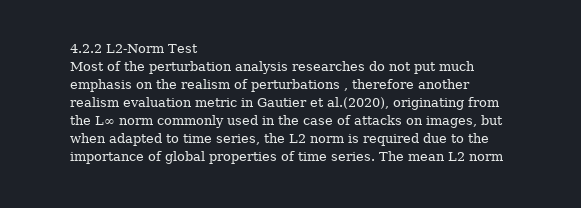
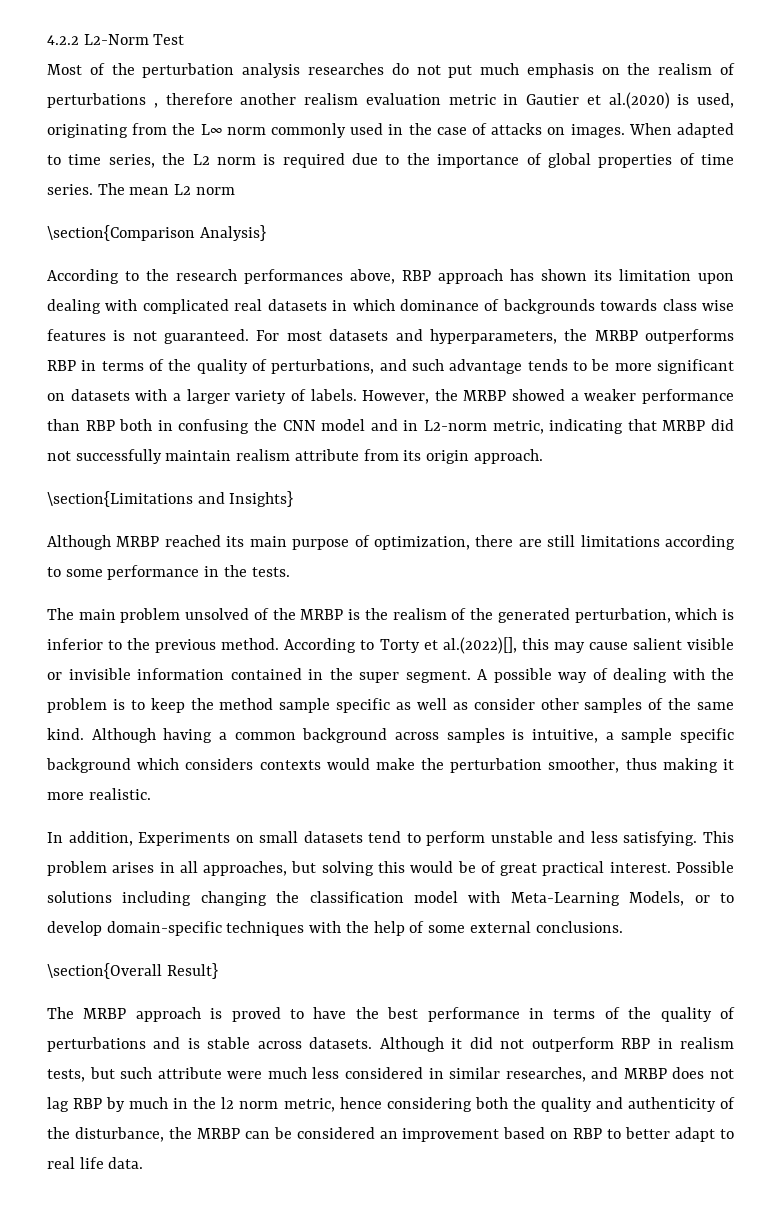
[327,97,389,109] al.(2020), -> [608,92,734,109] al.(2020) is used,
[426,115,503,128] [70,133,106,143] images, but when -> [570,123,672,138] images. When
(503, 157) none -> [47,225,266,241] [47,269,734,284] [47,299,734,314] [47,329,734,344] [47,359,735,374] [47,389,734,404] [47,419,735,434] [47,449,543,464] [47,491,294,507] [47,535,735,550] [47,565,290,580] [47,608,735,623] [47,637,734,654] [47,668,734,683] [47,698,734,713] [47,728,734,743] [46,758,734,773] [47,788,151,800] [47,831,735,846] [47,861,734,876] [47,891,734,906] [47,921,623,936] [47,963,218,979] [47,1007,735,1022] [47,1037,734,1052] [47,1067,734,1082] [47,1097,735,1112] [47,1127,734,1142] [47,1157,144,1169] // \section{Comparison Analysis} // According to the research performances above, RBP approach has shown its limitation upon dealing with complicated real datasets in which dominance of backgrounds towards class wise features is not guaranteed. For most datasets and hyperparameters, the MRBP outperforms RBP in terms of the quality of perturbations, and such advantage tends to be more significant on datasets with a larger variety of labels. However, the MRBP showed a weaker performance than RBP both in confusing the CNN model and in L2-norm metric, indicating that MRBP did not successfully maintain realism attribute from its origin approach. // \section{Limitations and Insights} // Although MRBP reached its main purpose of optimization, there are still limitations according to some performance in the tests. // The main problem unsolved of the MRBP is the realism of the generated perturbation, which is inferior to the previous method. According to Torty et al.(2022)[], this may cause salient visible or invisible information contained in the super segment. A possible way of dealing with the problem is to keep the method sample specific as well as consider other samples of the same kind. Although having a common background across samples is intuitive, a sample specific background which considers contexts would make the perturbation smoother, thus making it more realistic. // In addition, Experiments on small datasets tend to perform unstable and less satisfying. This problem arises in all approaches, but solving this would be of great practical interest. Possible solutions including changing the classification model with Meta-Learning Models, or to develop domain-specific techniques with the help of some external conclusions. // \section{Overall Result} // The MRBP approach is proved to have the best performance in terms of the quality of perturbations and is stable across datasets. Although it did not outperform RBP in realism tests, but such attribute were much less considered in similar researches, and MRBP does not lag RBP by much in the l2 norm metric, hence considering both the quality and authenticity of the disturbance, the MRBP can be considered an improvement based on RBP to better adapt to real life data.

